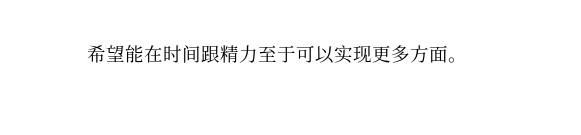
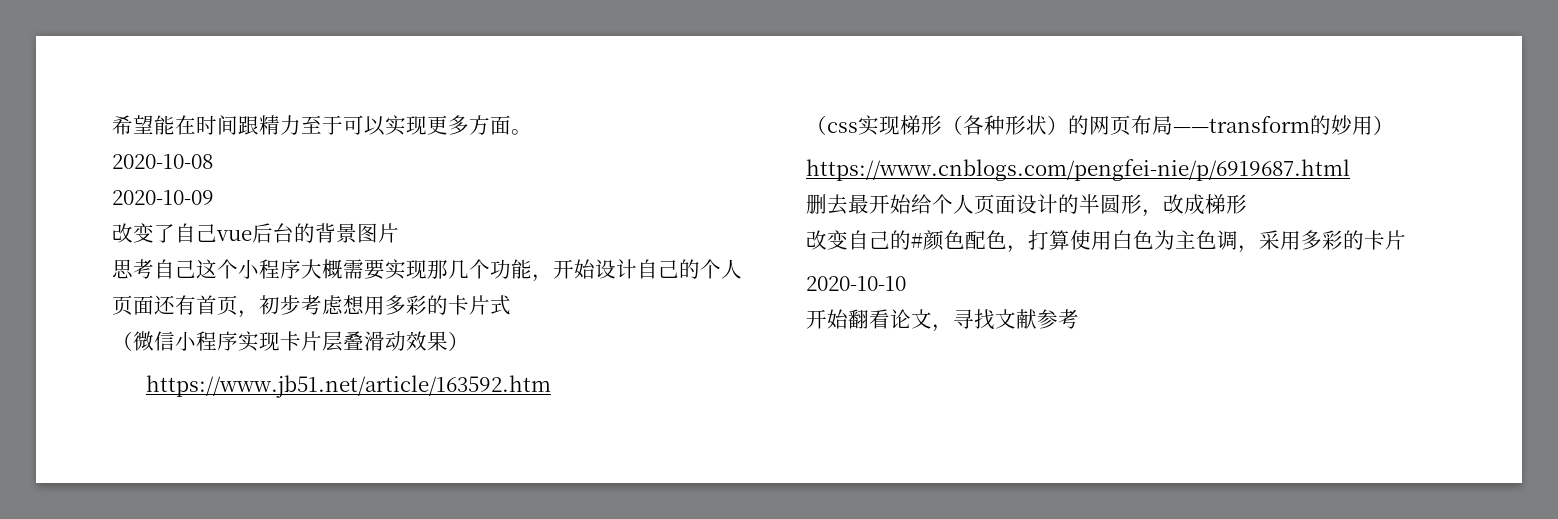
(467, 60) none -> [112,154,213,169] [112,190,214,205] [112,223,399,243] [112,259,742,282] [112,295,511,318] [112,331,469,352] [146,375,552,398] [806,115,1394,136] [806,159,1350,181] [806,194,1247,217] [806,230,1406,253] [806,276,906,291] [806,309,1079,332] // 2020-10-08 // 2020-10-09 // 改变了自己vue后台的背景图片 // 思考自己这个小程序大概需要实现那几个功能，开始设计自己的个人页面还有首页，初步考虑想用多彩的卡片式 // （微信小程序实现卡片层叠滑动效果） // https://www.jb51.net/article/163592.htm // （css实现梯形（各种形状）的网页布局——transform的妙用） // https://www.cnblogs.com/pengfei-nie/p/6919687.html // 删去最开始给个人页面设计的半圆形，改成梯形 // 改变自己的#颜色配色，打算使用白色为主色调，采用多彩的卡片 // 2020-10-10 // 开始翻看论文，寻找文献参考

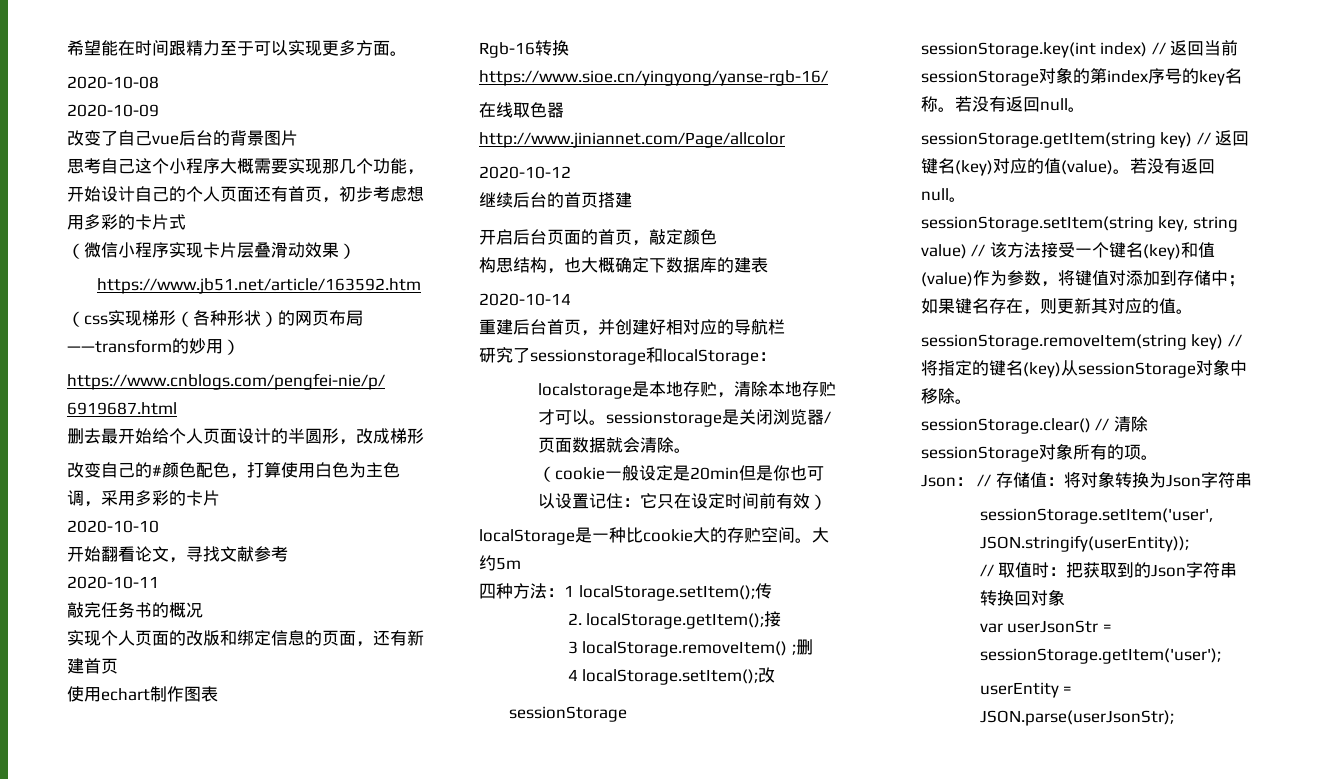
(1079, 319) none -> [67,576,159,589] [67,602,203,618] [67,630,424,647] [67,658,118,674] [67,686,218,702] [479,40,569,58] [479,70,828,86] [479,102,564,118] [479,132,785,148] [479,166,571,179] [479,192,632,208] [479,229,717,246] [479,257,768,274] [479,293,571,306] [479,319,785,336] [479,347,776,365] [538,381,837,399] [538,409,832,427] [538,437,692,453] [538,465,825,482] [538,493,828,510] [479,527,829,545] [479,555,521,571] [479,583,772,601] [567,611,782,629] [567,639,813,657] [567,667,776,685] [508,706,627,722] [920,40,1239,58] [920,67,1242,86] [920,96,1085,112] [920,130,1250,148] [920,158,1215,176] [920,188,966,202] [920,216,1238,232] [920,242,1215,260] [920,270,1245,287] [920,298,1193,315] [920,334,1242,350] [920,359,1247,378] [920,388,972,404] [920,416,1148,434] [920,443,1158,462] [920,471,1252,488] [979,508,1213,524] [979,535,1189,552] [979,562,1238,578] [979,589,1065,606] [979,620,1112,633] [979,648,1221,664] [979,682,1073,698] [979,710,1174,726] // 2020-10-11 // 敲完任务书的概况 // 实现个人页面的改版和绑定信息的页面，还有新建首页 // 使用echart制作图表 // Rgb-16转换https://www.sioe.cn/yingyong/yanse-rgb-16/ // 在线取色器http://www.jiniannet.com/Page/allcolor // 2020-10-12 // 继续后台的首页搭建 // 开启后台页面的首页，敲定颜色 // 构思结构，也大概确定下数据库的建表 // 2020-10-14 // 重建后台首页，并创建好相对应的导航栏 // 研究了sessionstorage和localStorage： // localstorage是本地存贮，清除本地存贮才可以。sessionstorage是关闭浏览器/页面数据就会清除。 // （cookie一般设定是20min但是你也可以设置记住：它只在设定时间前有效） // localStorage是一种比cookie大的存贮空间。大约5m // 四种方法：1 localStorage.setItem();传 // 2. localStorage.getItem();接 // 3 localStorage.removeItem() ;删 // 4 localStorage.setItem();改 // sessionStorage // sessionStorage.key(int index) // 返回当前sessionStorage对象的第index序号的key名称。若没有返回null。 // sessionStorage.getItem(string key) // 返回键名(key)对应的值(value)。若没有返回null。 // sessionStorage.setItem(string key, string value) // 该方法接受一个键名(key)和值(value)作为参数，将键值对添加到存储中；如果键名存在，则更新其对应的值。 // sessionStorage.removeItem(string key) // 将指定的键名(key)从sessionStorage对象中移除。 // sessionStorage.clear() // 清除sessionStorage对象所有的项。 // Json： // 存储值：将对象转换为Json字符串 // sessionStorage.setItem('user', JSON.stringify(userEntity)); // // 取值时：把获取到的Json字符串转换回对象 // var userJsonStr = sessionStorage.getItem('user'); // userEntity = JSON.parse(userJsonStr);

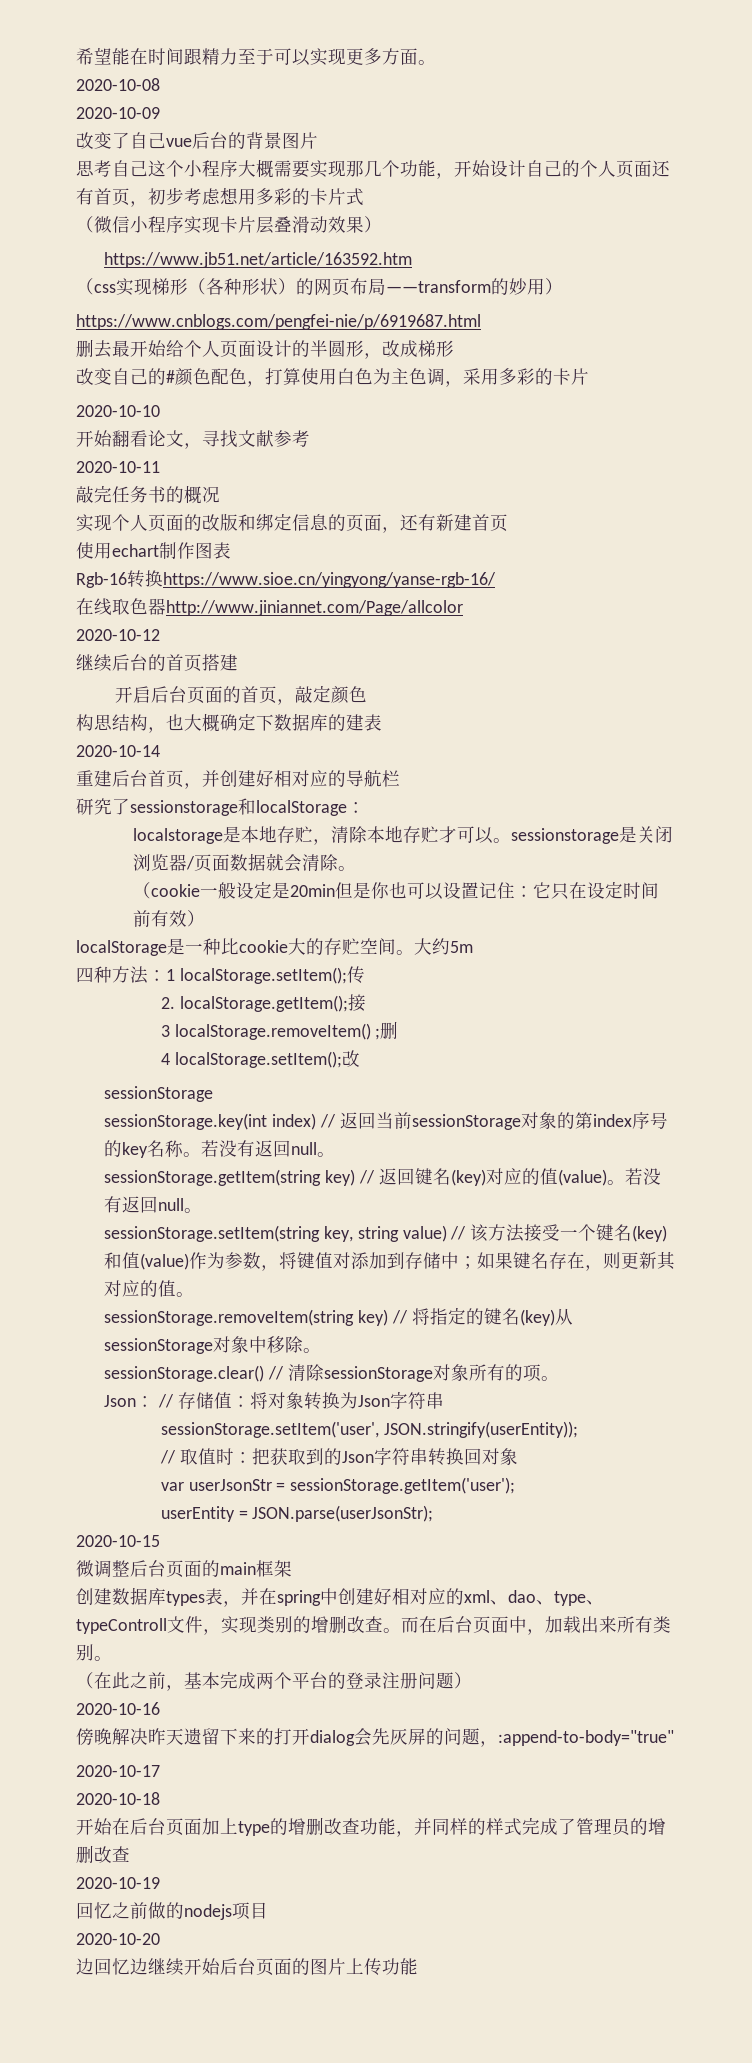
(1174, 718) none -> [76,1535,160,1547] [76,1560,292,1578] [76,1587,604,1607] [76,1615,671,1635] [76,1644,112,1661] [76,1671,472,1691] [76,1702,160,1715] [76,1728,674,1747] [76,1765,160,1777] [76,1792,160,1805] [76,1817,666,1837] [76,1845,130,1863] [76,1877,160,1889] [76,1902,268,1920] [76,1933,160,1945] [76,1958,418,1976] // 2020-10-15 // 微调整后台页面的main框架 // 创建数据库types表，并在spring中创建好相对应的xml、dao、type、typeControll文件，实现类别的增删改查。而在后台页面中，加载出来所有类别。 // （在此之前，基本完成两个平台的登录注册问题） // 2020-10-16 // 傍晚解决昨天遗留下来的打开dialog会先灰屏的问题，:append-to-body="true" // 2020-10-17 // 2020-10-18 // 开始在后台页面加上type的增删改查功能，并同样的样式完成了管理员的增删改查 // 2020-10-19 // 回忆之前做的nodejs项目 // 2020-10-20 // 边回忆边继续开始后台页面的图片上传功能

